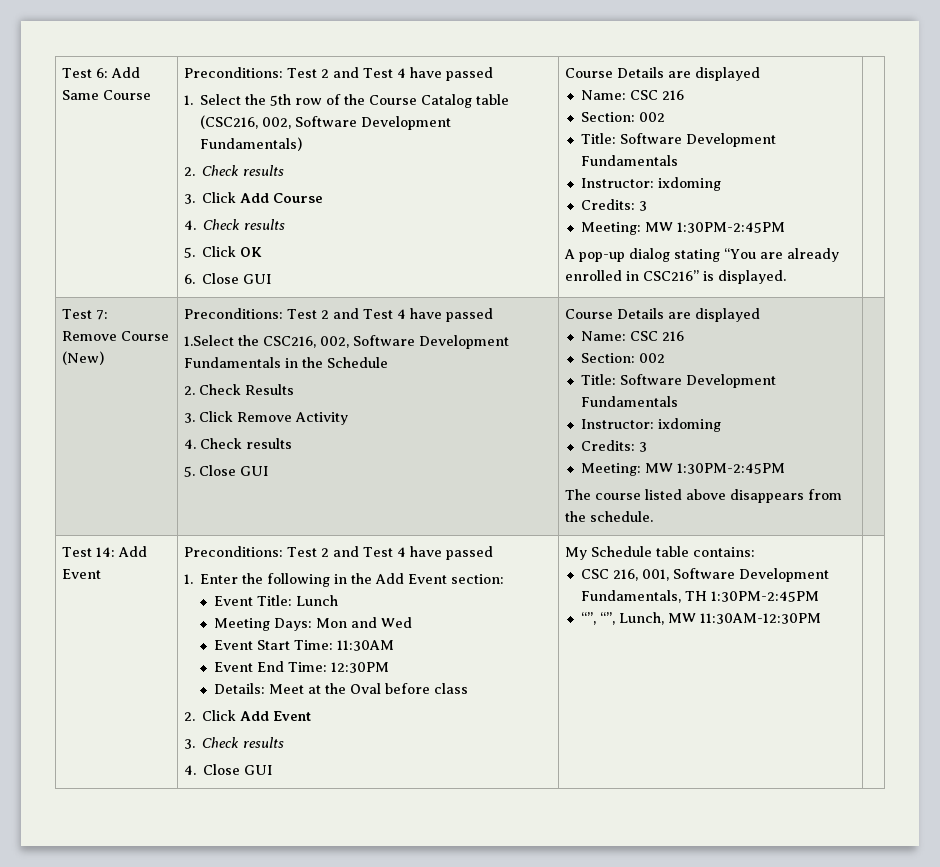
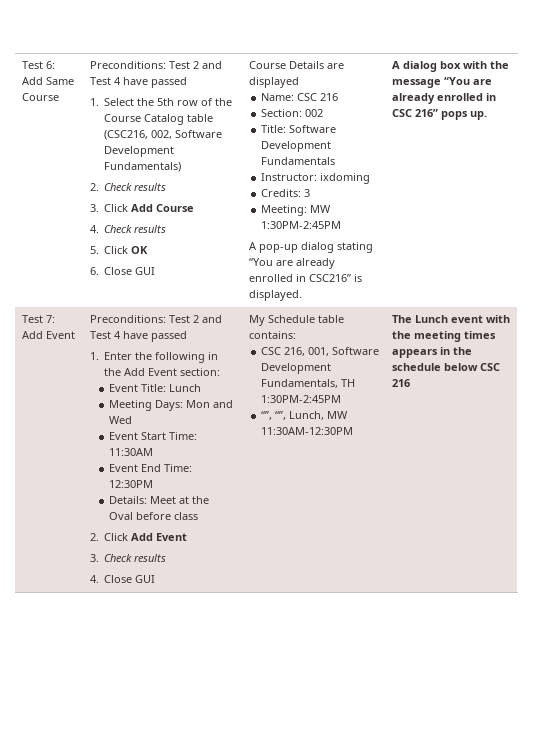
[61,309,108,320] [61,331,169,341] [61,351,104,365] [183,308,493,322] [183,335,509,349] [183,357,388,368] [183,384,294,395] [183,411,348,425] [183,438,292,449] [183,465,268,477] [564,308,760,322] [580,331,684,341] [580,353,665,363] [580,374,776,388] [580,396,678,407] [580,418,721,432] [580,440,647,452] [580,463,785,476] [564,489,842,503] [564,511,653,522] [61,547,115,557] // Test 7: // Remove Course (New) | Preconditions: Test 2 and Test 4 have passed // 1.Select the CSC216, 002, Software Development Fundamentals in the Schedule // 2. Check Results // 3. Click Remove Activity // 4. Check results // 5. Close GUI | Course Details are displayed // Name: CSC 216 // Section: 002 // Title: Software Development Fundamentals // Instructor: ixdoming // Credits: 3 // Meeting: MW 1:30PM-2:45PM // The course listed above disappears from the schedule. | // Test 14: -> [391,61,509,72] [391,77,492,88] [391,93,496,104] [391,109,487,120] [21,315,55,323] A dialog box with the message “You are already enrolled in CSC 216” pops up. // Test 7:
(821, 618) none -> [391,315,510,323] [391,331,496,342] [391,347,472,358] [391,363,500,371] [391,379,410,387] The Lunch event with the meeting times appears in the schedule below CSC 216

